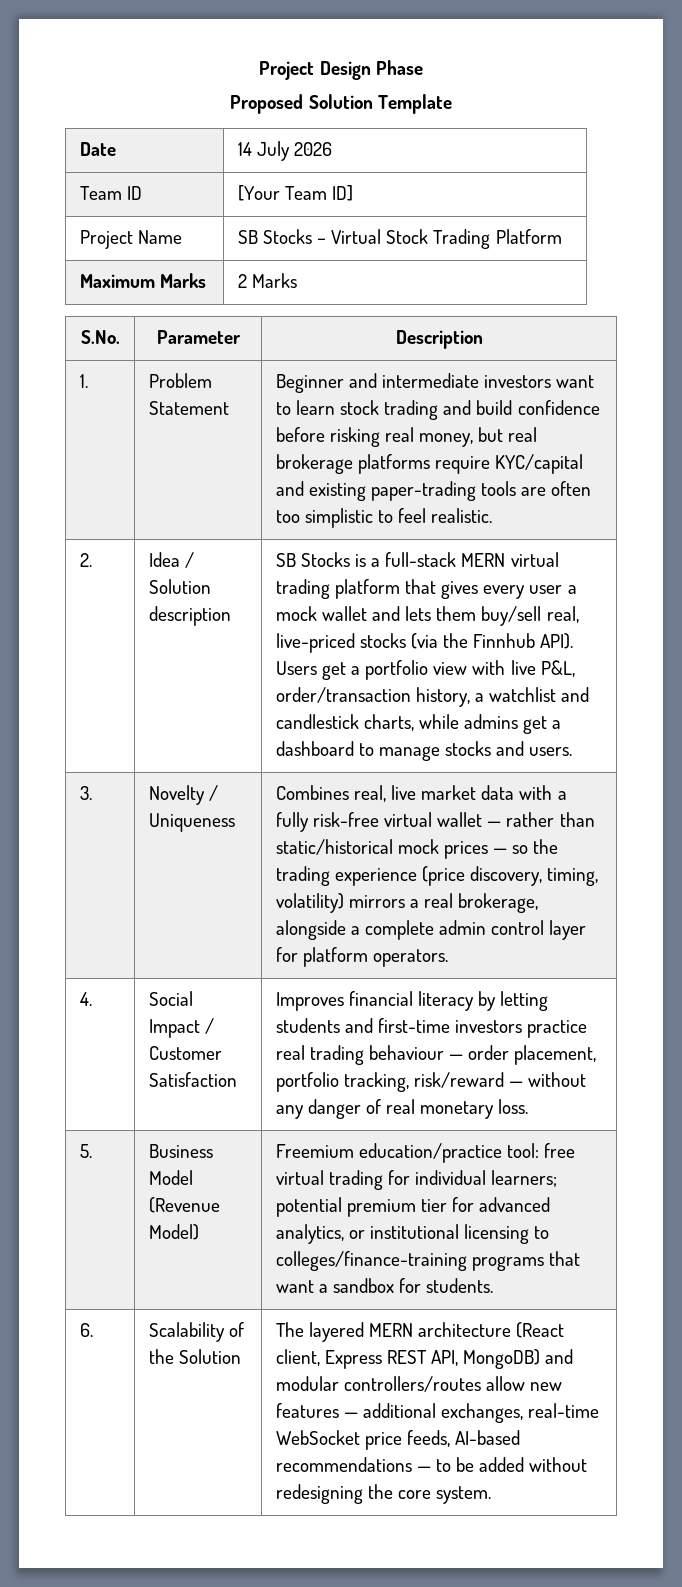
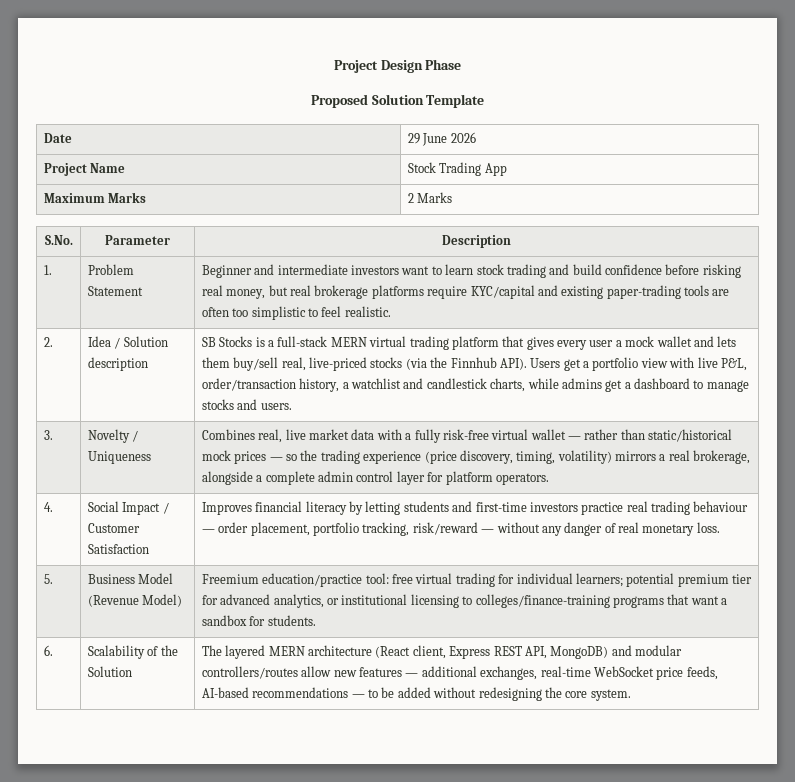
[237,141,290,161] 14 July -> [407,133,448,146] 29 June
[79,186,142,200] [237,185,354,201] [79,230,182,249] [237,229,382,244] Team ID | [Your Team ID] // Project Name | SB Stocks – Virtual -> [43,163,126,176] Project Name |
[495,229,562,244] Platform -> [484,163,507,176] App

